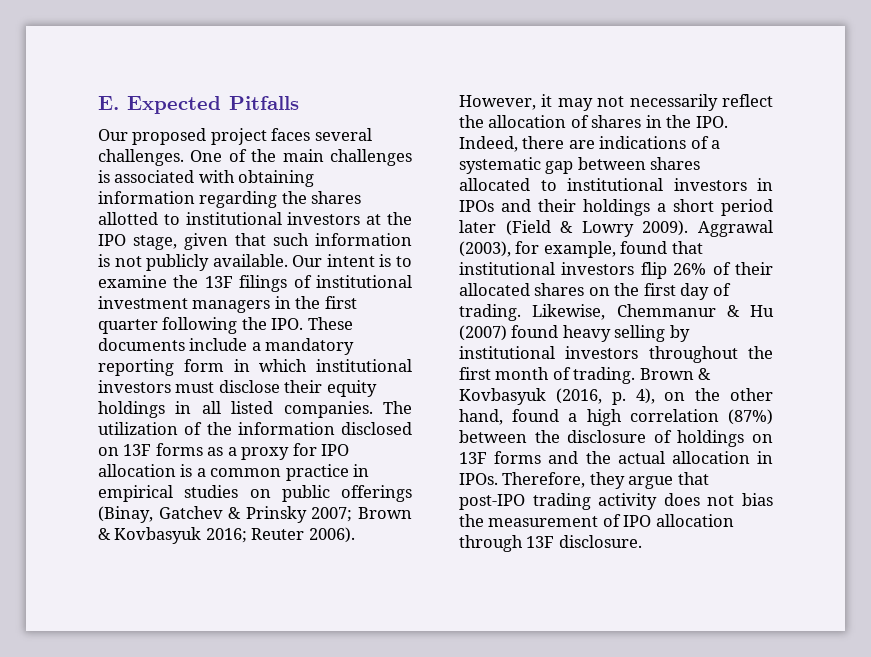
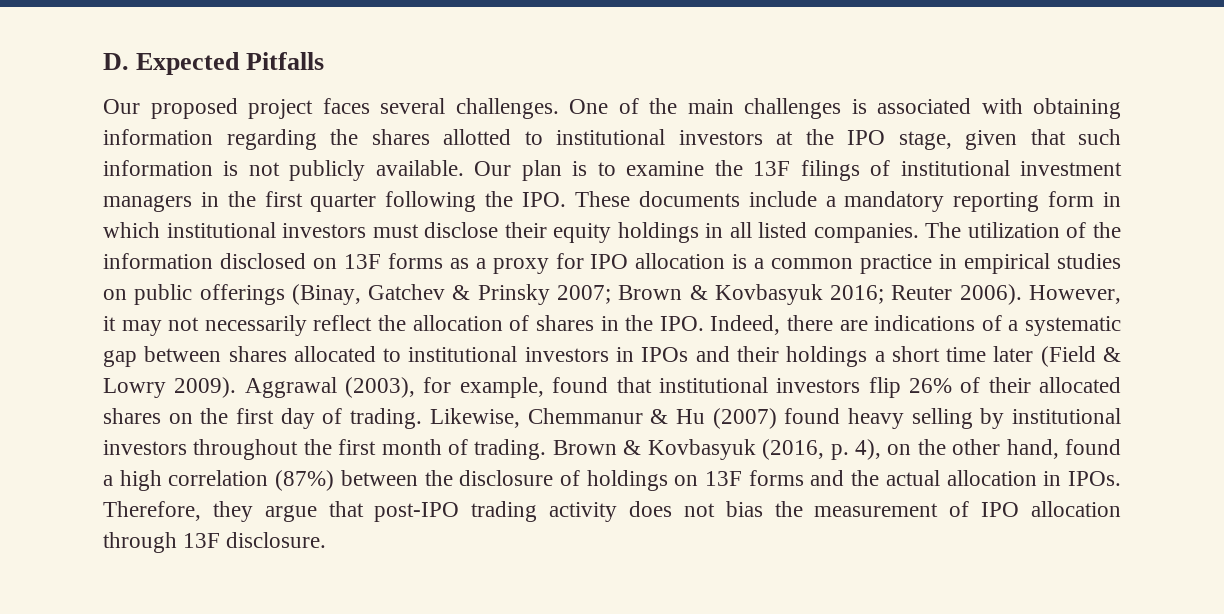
[98,96,119,110] E. -> [103,53,129,70] D.
[326,254,375,267] intent -> [521,160,562,181] plan
[721,199,773,216] period -> [946,347,987,362] time

